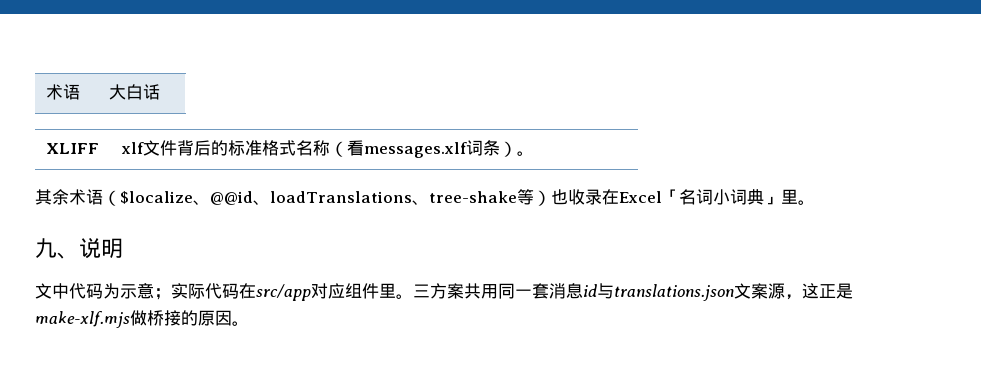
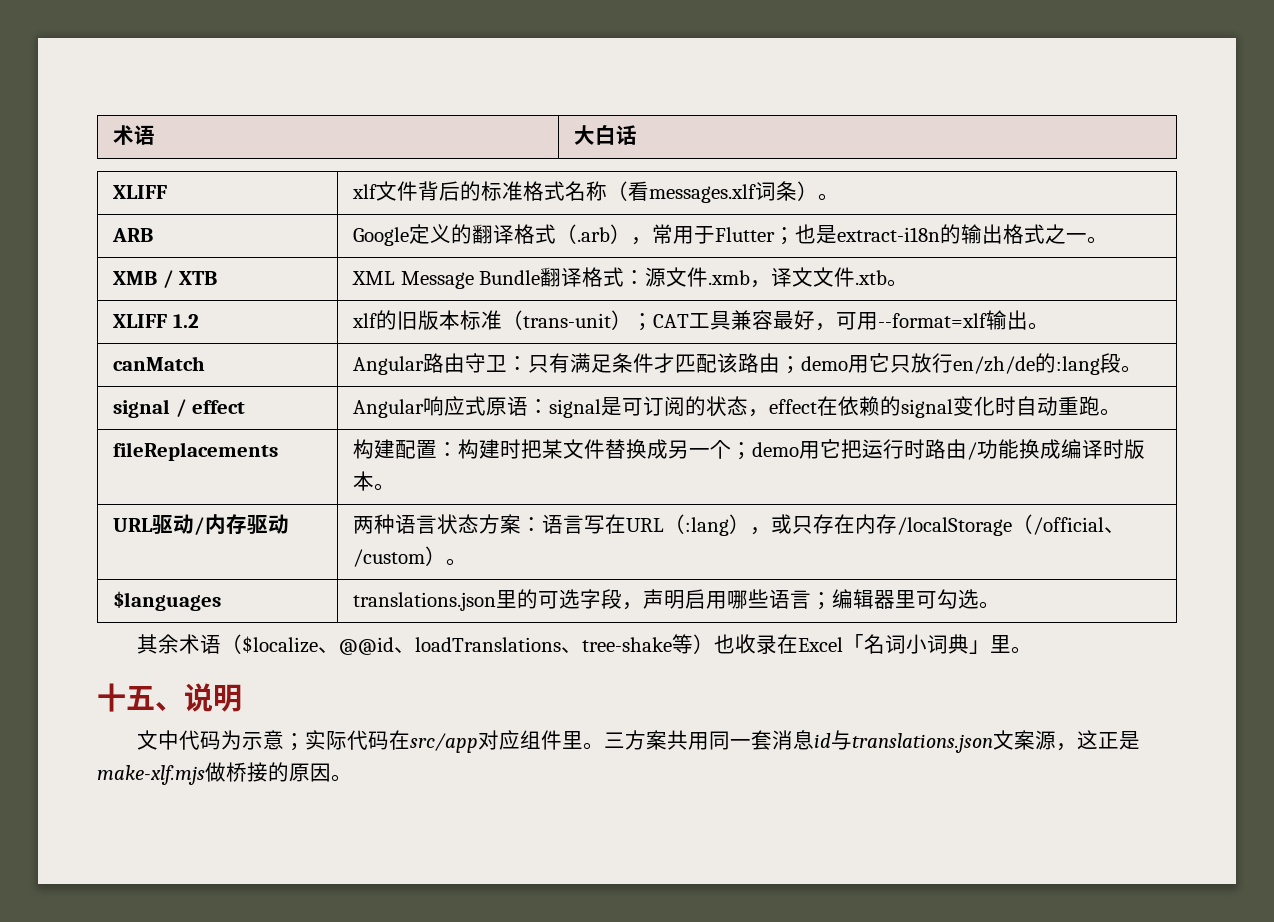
(535, 153) none -> [112,228,154,242] [353,224,1109,246] [113,270,218,288] [352,267,909,289] [113,314,199,328] [352,310,1050,331] [113,356,206,371] [353,353,1143,375] [113,399,246,418] [353,396,1122,418] [113,442,279,461] [353,439,1146,460] [353,471,396,491] [113,514,290,535] [353,514,1126,536] [353,546,468,567] [113,591,222,611] [353,589,1001,611] // ARB | Google定义的翻译格式（.arb），常用于Flutter；也是extract-i18n的输出格式之一。 // XMB / XTB | XML Message Bundle翻译格式：源文件.xmb，译文文件.xtb。 // XLIFF 1.2 | xlf的旧版本标准（trans-unit）；CAT工具兼容最好，可用--format=xlf输出。 // canMatch | Angular路由守卫：只有满足条件才匹配该路由；demo用它只放行en/zh/de的:lang段。 // signal / effect | Angular响应式原语：signal是可订阅的状态，effect在依赖的signal变化时自动重跑。 // fileReplacements | 构建配置：构建时把某文件替换成另一个；demo用它把运行时路由/功能换成编译时版本。 // URL驱动/内存驱动 | 两种语言状态方案：语言写在URL（:lang），或只存在内存/localStorage（/official、/custom）。 // $languages | translations.json里的可选字段，声明启用哪些语言；编辑器里可勾选。
[35,238,57,258] 九 -> [97,683,155,712] 十五

